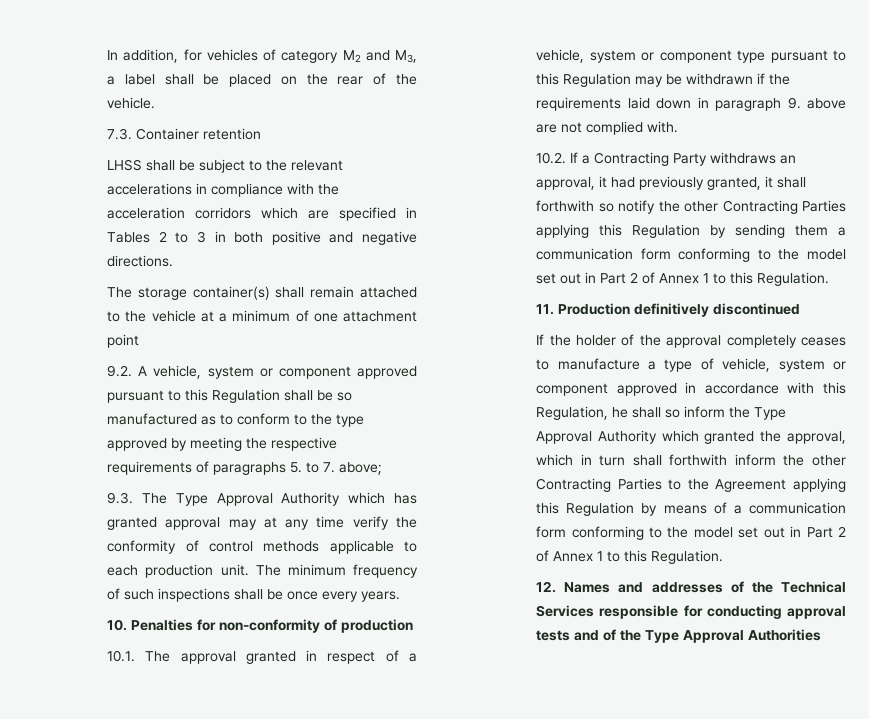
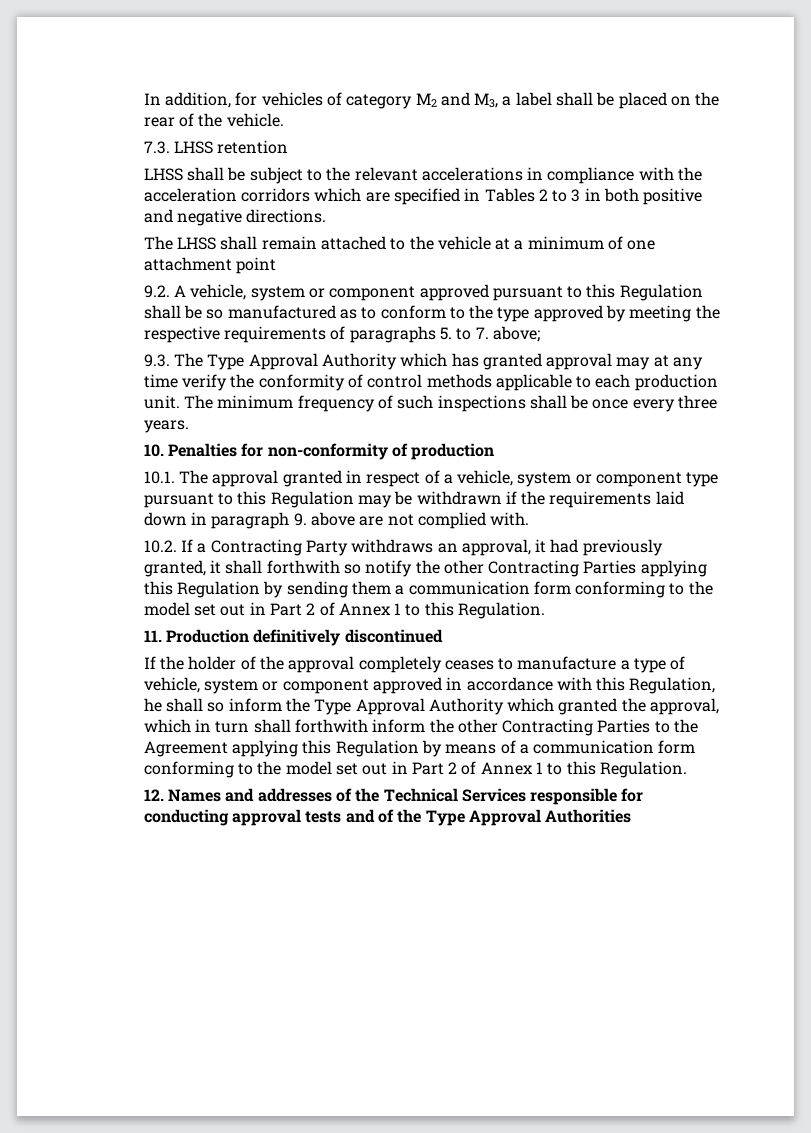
[136,128,200,140] Container -> [173,141,213,154] LHSS
[137,286,270,300] storage container(s) -> [176,237,216,250] LHSS
(359, 596) none -> [678,395,718,409] three

